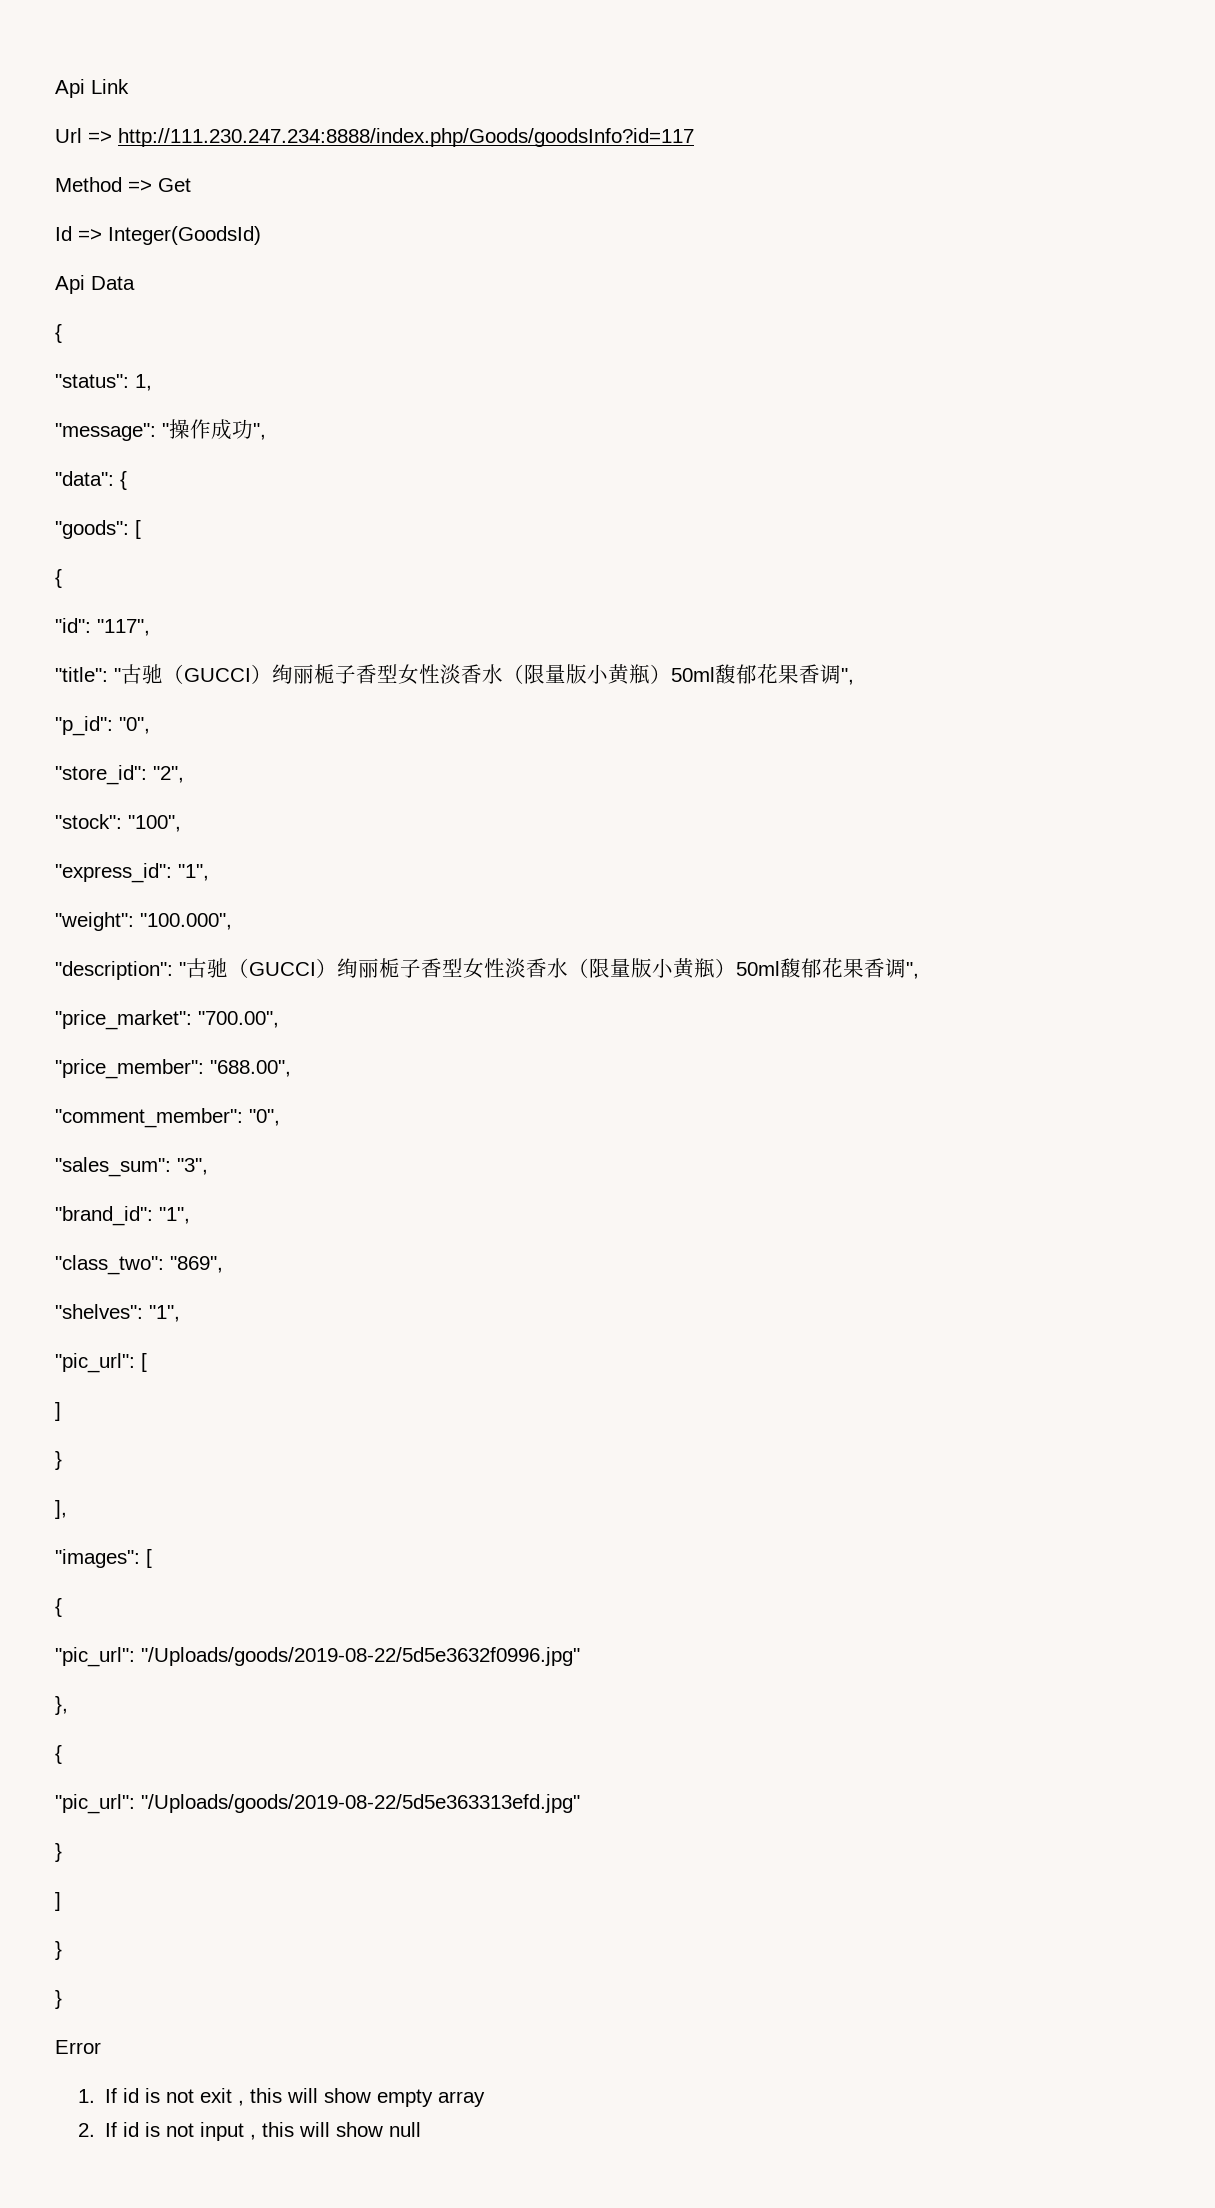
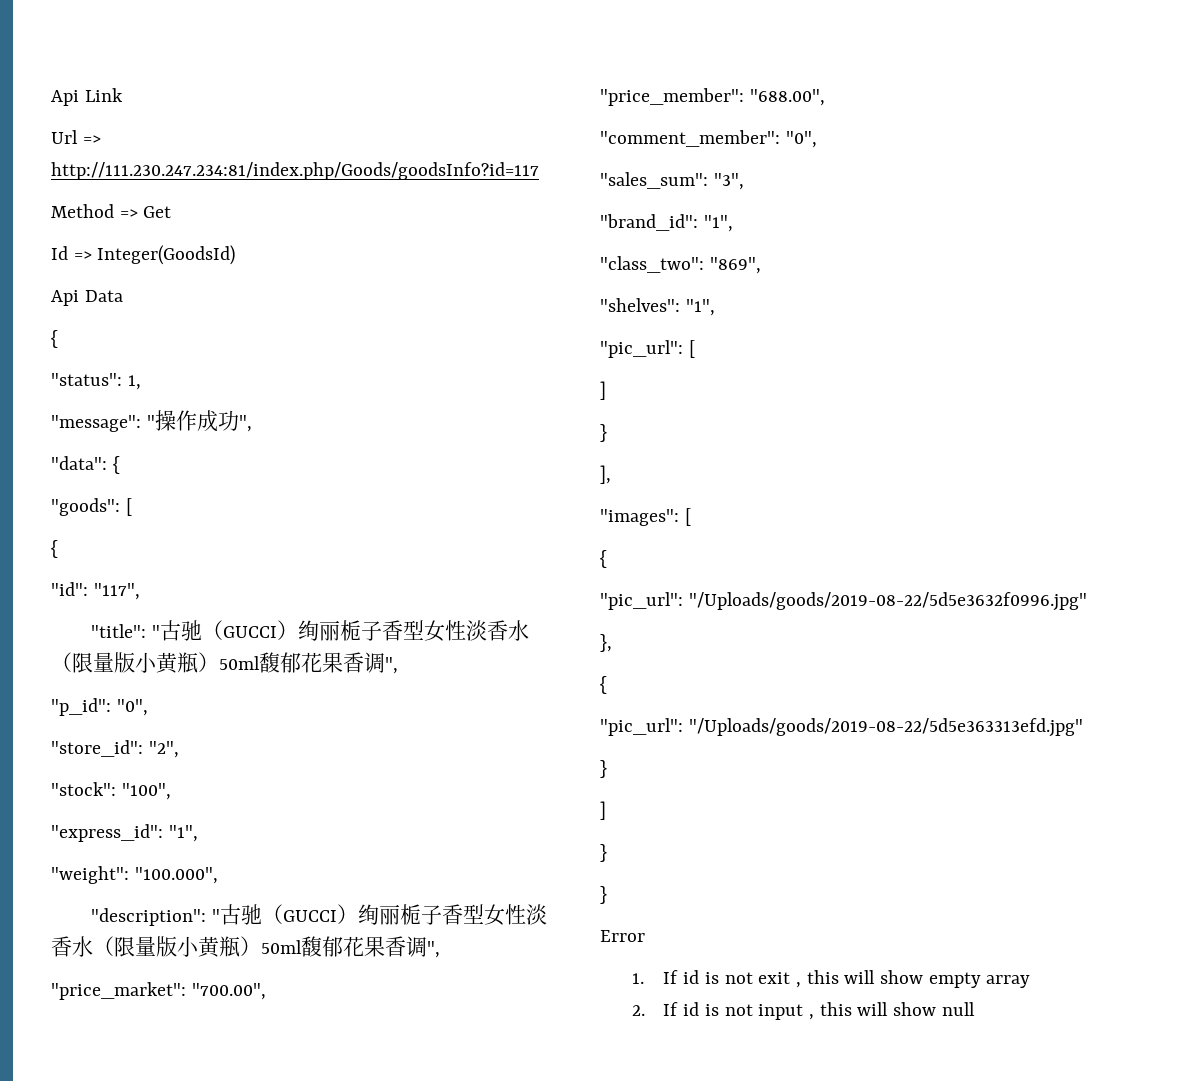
[118,128,694,147] http://111.230.247.234:8888/index.php/Goods/goodsInfo?id=117 -> [51,162,539,180] http://111.230.247.234:81/index.php/Goods/goodsInfo?id=117

